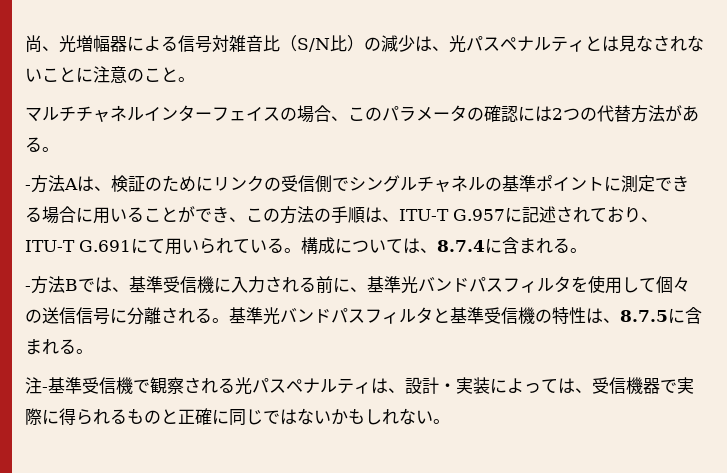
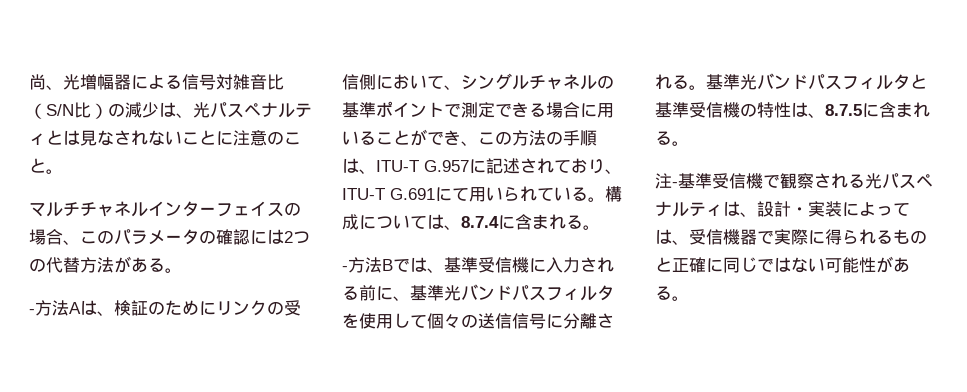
[332,177,349,191] で -> [376,74,461,90] において、
[604,176,621,192] に -> [444,103,461,117] で
[331,408,433,425] かもしれない -> [825,256,910,273] [655,286,672,300] 可能性がある

